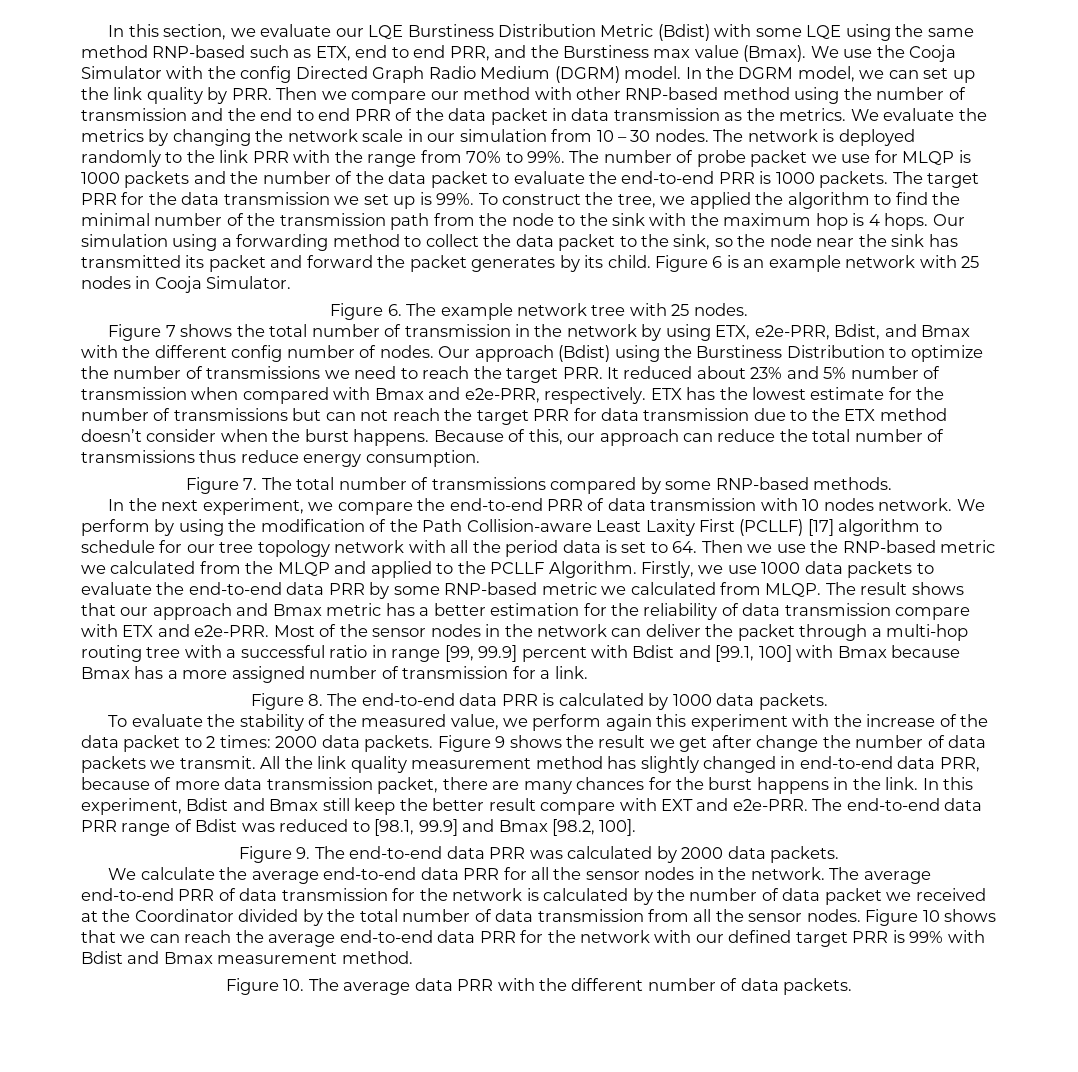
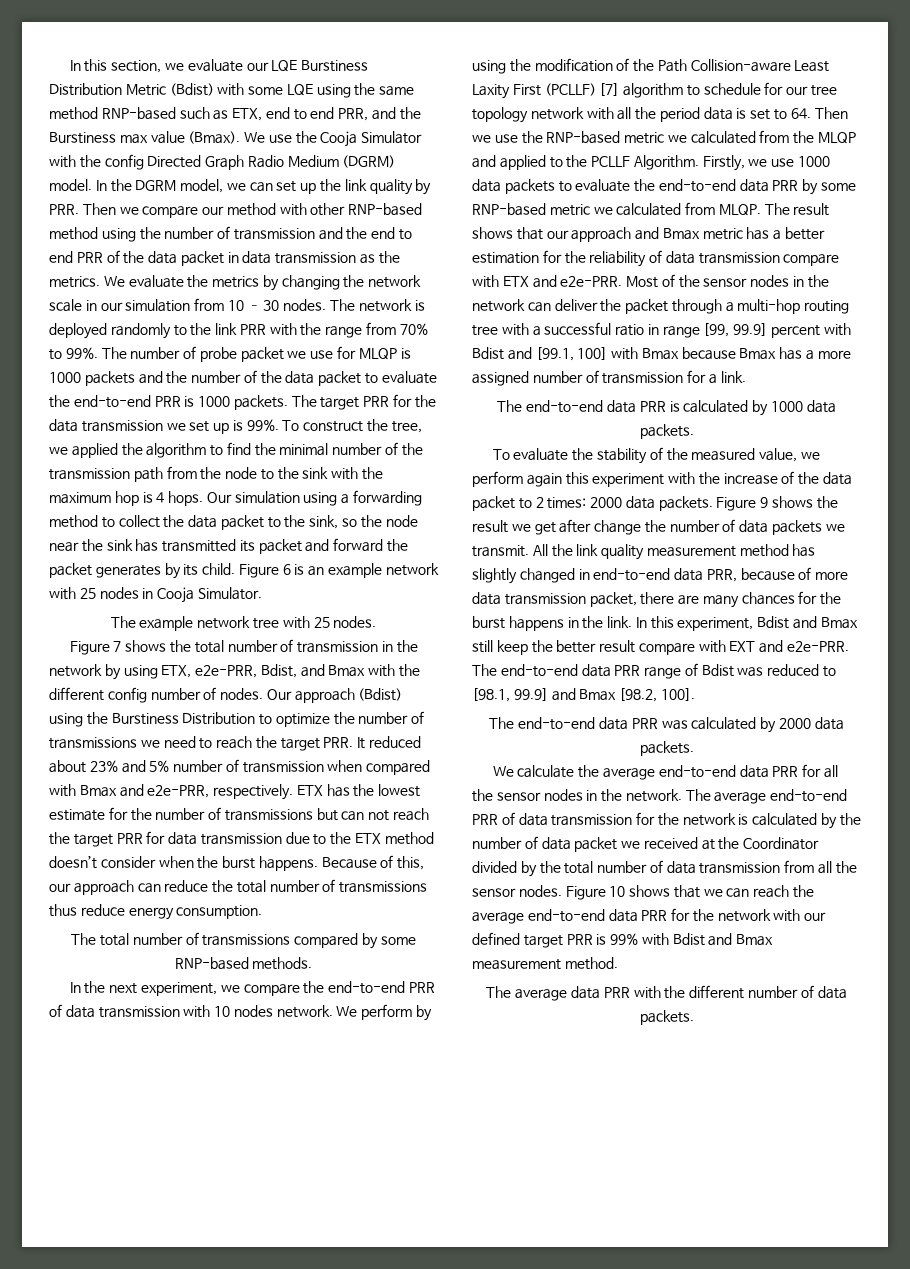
[330,303,402,320] Figure 6. -> (262, 593) none
[185,477,258,494] Figure 7. -> (263, 912) none
[807,519,834,536] [17] -> [599,83,620,96] [7]
[250,693,323,710] Figure 8. -> (746, 377) none
[238,846,311,863] Figure 9. -> (695, 694) none
[225,978,305,995] Figure 10. -> (618, 963) none

